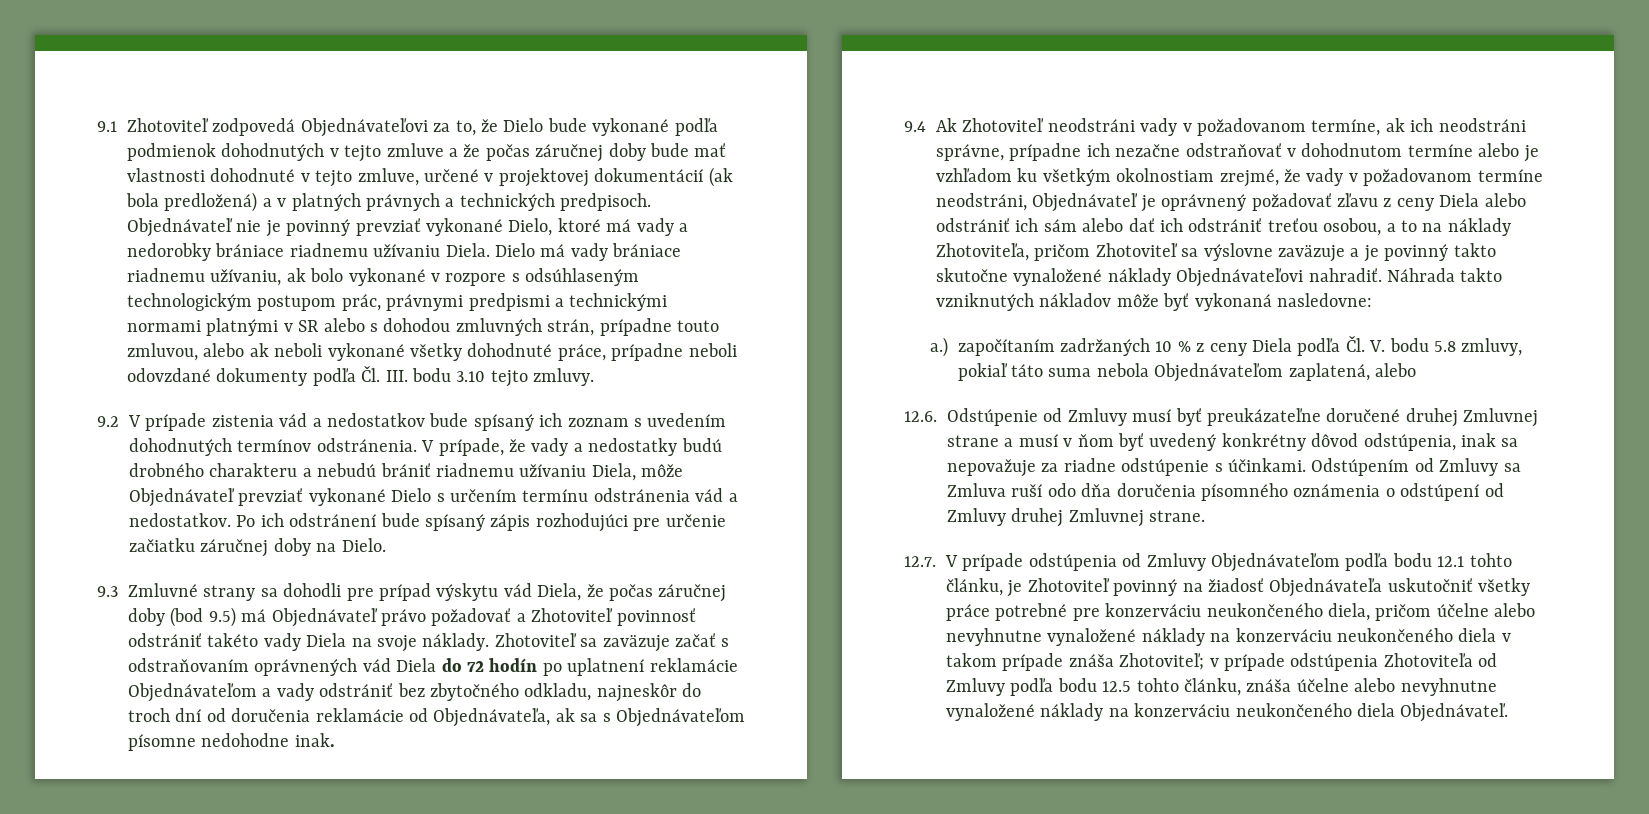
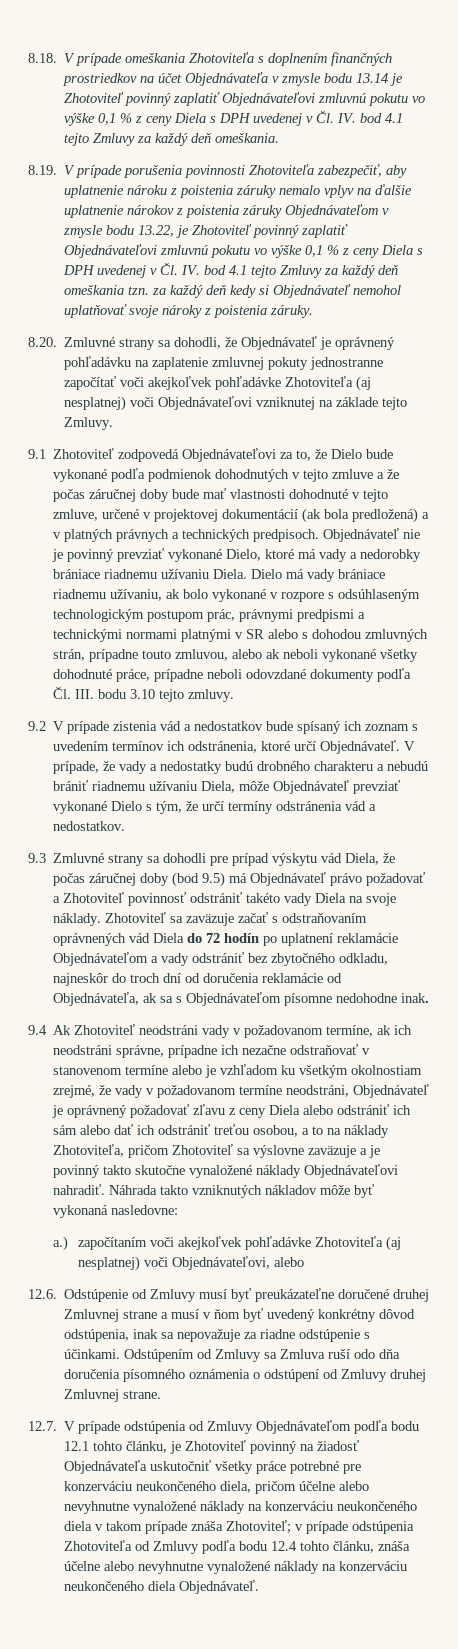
(97, 126) none -> [28,52,393,66] [63,72,404,86] [64,92,426,106] [64,111,404,126] [64,133,280,146] [28,164,408,178] [64,184,413,198] [64,204,390,218] [63,224,349,238] [64,244,424,258] [63,263,399,278] [64,284,402,298] [64,304,314,318] [28,336,396,350] [64,356,384,370] [64,376,372,391] [64,396,408,411] [64,417,114,430] 8.18. V prípade omeškania Zhotoviteľa s doplnením finančných prostriedkov na účet Objednávateľa v zmysle bodu 13.14 je Zhotoviteľ povinný zaplatiť Objednávateľovi zmluvnú pokutu vo výške 0,1 % z ceny Diela s DPH uvedenej v Čl. IV. bod 4.1 tejto Zmluvy za každý deň omeškania. // 8.19. V prípade porušenia povinnosti Zhotoviteľa zabezpečiť, aby uplatnenie nároku z poistenia záruky nemalo vplyv na ďalšie uplatnenie nárokov z poistenia záruky Objednávateľom v zmysle bodu 13.22, je Zhotoviteľ povinný zaplatiť Objednávateľovi zmluvnú pokutu vo výške 0,1 % z ceny Diela s DPH uvedenej v Čl. IV. bod 4.1 tejto Zmluvy za každý deň omeškania tzn. za každý deň kedy si Objednávateľ nemohol uplatňovať svoje nároky z poistenia záruky. // 8.20. Zmluvné strany sa dohodli, že Objednávateľ je oprávnený pohľadávku na zaplatenie zmluvnej pokuty jednostranne započítať voči akejkoľvek pohľadávke Zhotoviteľa (aj nesplatnej) voči Objednávateľovi vzniknutej na základe tejto Zmluvy. //
[129,438,417,456] dohodnutých termínov odstránenia. -> [112,740,401,754] termínov ich odstránenia, ktoré určí Objednávateľ.
[449,489,589,502] určením termínu -> [156,801,274,814] tým, že určí termíny
[236,513,726,532] [129,538,386,557] Po ich odstránení bude spísaný zápis rozhodujúci pre určenie začiatku záručnej doby na Dielo. -> (126, 826) none
[1301,143,1403,157] dohodnutom -> [53,1066,123,1075] stanovenom
[1059,336,1523,356] [957,363,1370,382] zadržaných 10 % z ceny Diela podľa Čl. V. bodu 5.8 zmluvy, pokiaľ táto suma nebola Objednávateľom zaplatená, -> [150,1236,402,1251] [78,1256,271,1271] voči akejkoľvek pohľadávke Zhotoviteľa (aj nesplatnej) voči Objednávateľovi,
[1102,681,1132,692] 12.5 -> [271,1541,298,1551] 12.4

